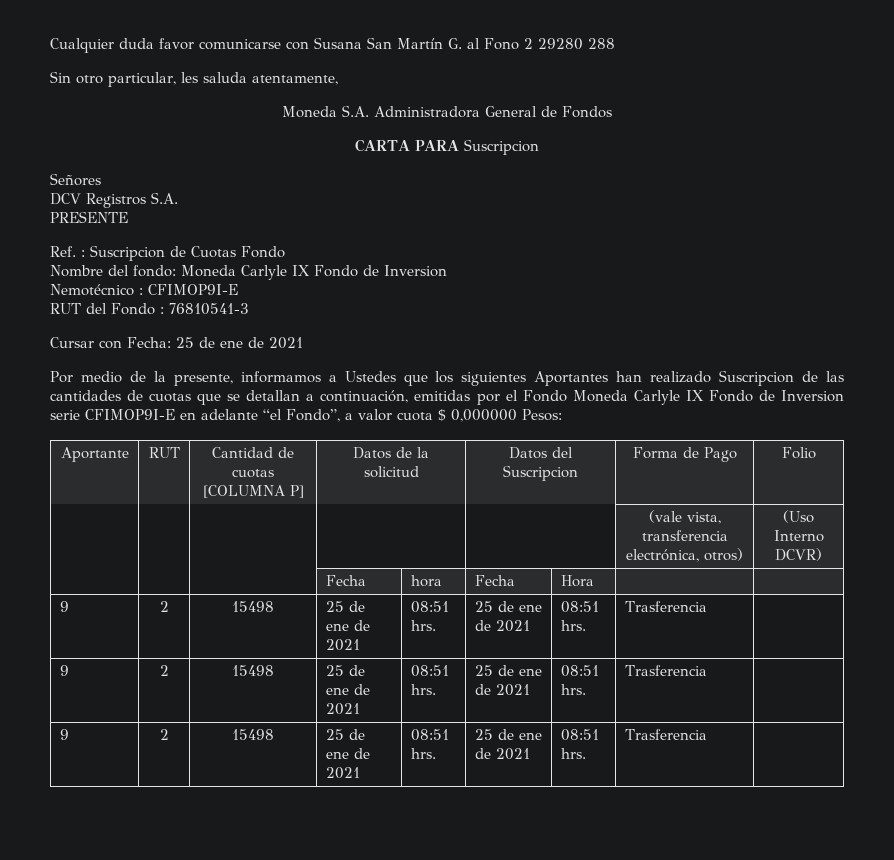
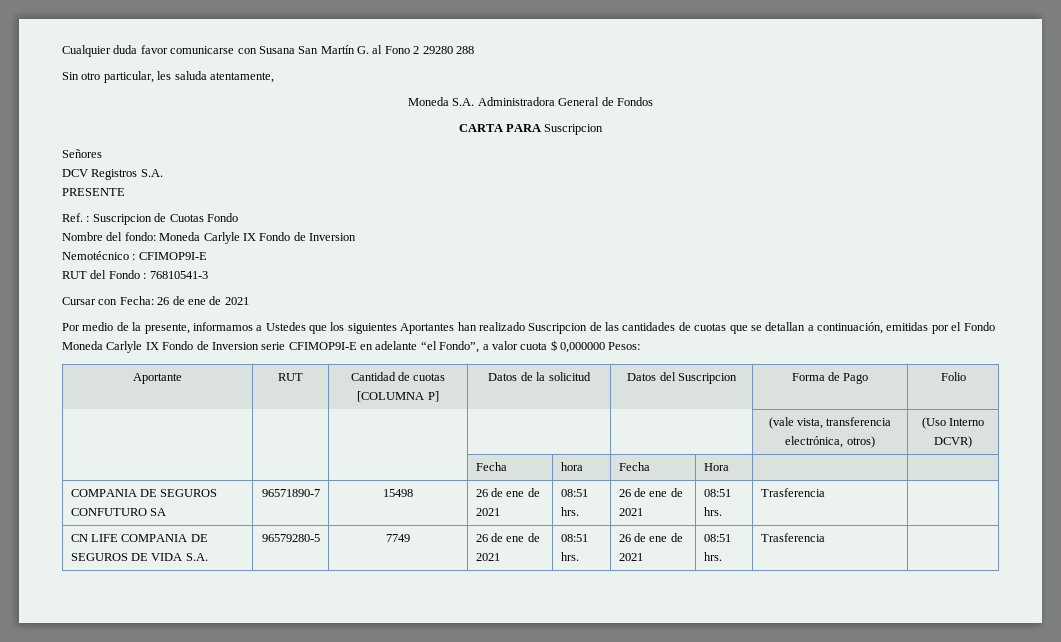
[176,337,194,348] 25 -> [157,297,170,305] 26
[59,601,69,612] [159,601,169,612] [231,601,274,612] [325,601,365,612] [325,620,370,631] [325,639,360,651] [410,601,449,613] [410,620,436,631] [474,601,542,612] [474,620,530,632] [560,601,599,613] [560,620,586,631] [624,601,707,612] [59,665,69,676] [159,665,169,676] [231,665,274,676] [325,665,365,676] [325,684,370,695] [325,703,360,715] [410,665,449,677] [410,684,436,695] [474,665,542,676] [474,684,530,696] [560,665,599,677] [560,684,586,695] [624,665,707,676] [59,729,69,740] [159,729,169,740] [231,729,274,740] [325,729,365,740] [325,748,370,759] [325,767,360,779] [410,729,449,741] [410,748,436,759] [474,729,542,740] [474,748,530,760] [560,729,599,741] [560,748,586,759] [624,729,707,740] 9 | 2 | 15498 | 25 de ene de 2021 | 08:51 hrs. | 25 de ene de 2021 | 08:51 hrs. | Trasferencia | // 9 | 2 | 15498 | 25 de ene de 2021 | 08:51 hrs. | 25 de ene de 2021 | 08:51 hrs. | Trasferencia | // 9 | 2 | 15498 | 25 de ene de 2021 | 08:51 hrs. | 25 de ene de 2021 | 08:51 hrs. | Trasferencia | -> [70,489,218,497] [70,508,166,516] [261,489,320,497] [383,489,413,497] [475,488,540,497] [475,508,500,516] [560,489,588,497] [560,507,579,516] [618,488,683,497] [618,508,643,516] [703,489,731,497] [703,507,722,516] [760,488,825,497] [70,534,208,542] [70,553,208,561] [261,534,320,542] [386,534,410,542] [475,533,540,542] [475,553,500,561] [560,534,588,542] [560,552,579,561] [618,533,683,542] [618,553,643,561] [703,534,731,542] [703,552,722,561] [760,533,825,542] COMPANIA DE SEGUROS CONFUTURO SA | 96571890-7 | 15498 | 26 de ene de 2021 | 08:51 hrs. | 26 de ene de 2021 | 08:51 hrs. | Trasferencia | // CN LIFE COMPANIA DE SEGUROS DE VIDA S.A. | 96579280-5 | 7749 | 26 de ene de 2021 | 08:51 hrs. | 26 de ene de 2021 | 08:51 hrs. | Trasferencia |

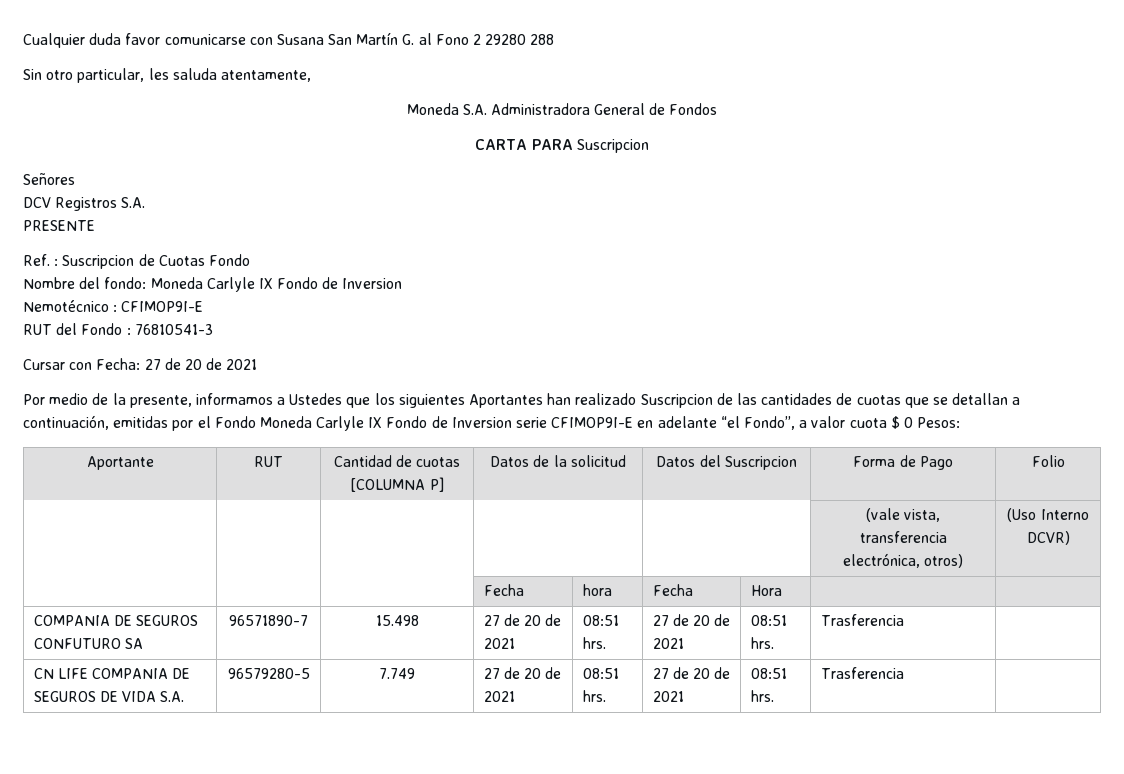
[157,296,206,305] 26 de ene -> [144,358,202,370] 27 de 20
[560,342,605,353] 0,000000 -> [903,417,913,428] 0
[383,489,413,497] [475,488,540,497] [475,508,500,516] [560,489,588,497] [560,507,579,516] [618,488,668,497] 15498 | 26 de ene de 2021 | 08:51 hrs. | 26 de ene -> [375,615,419,626] [483,614,562,626] [483,638,515,649] [582,615,619,626] [582,637,606,649] [652,614,710,626] 15.498 | 27 de 20 de 2021 | 08:51 hrs. | 27 de 20
[386,534,410,542] [475,533,540,542] [475,553,500,561] [560,534,588,542] [560,552,579,561] [618,533,668,542] 7749 | 26 de ene de 2021 | 08:51 hrs. | 26 de ene -> [379,668,415,679] [483,667,562,679] [483,691,515,702] [582,668,619,679] [582,690,606,702] [652,667,710,679] 7.749 | 27 de 20 de 2021 | 08:51 hrs. | 27 de 20

